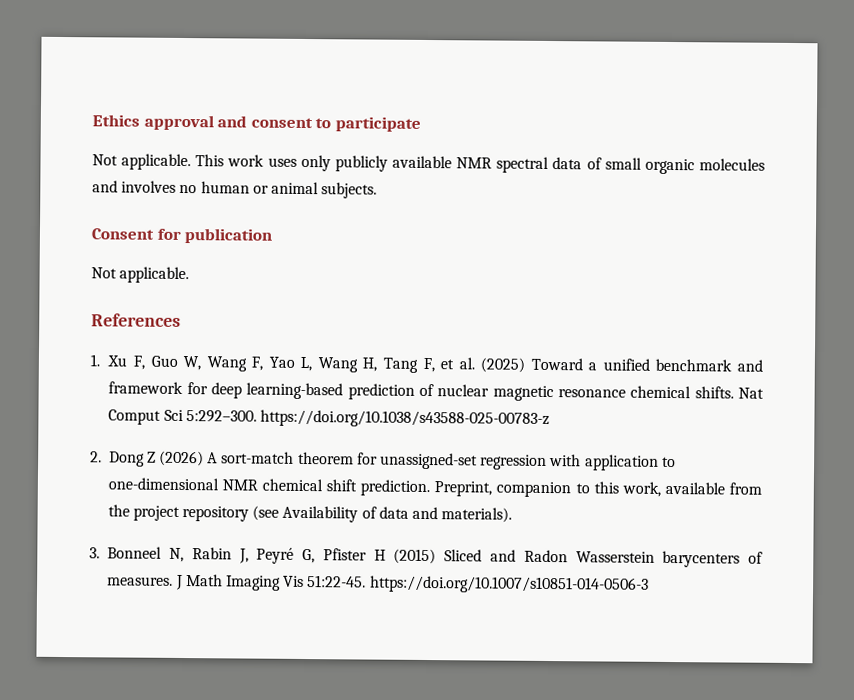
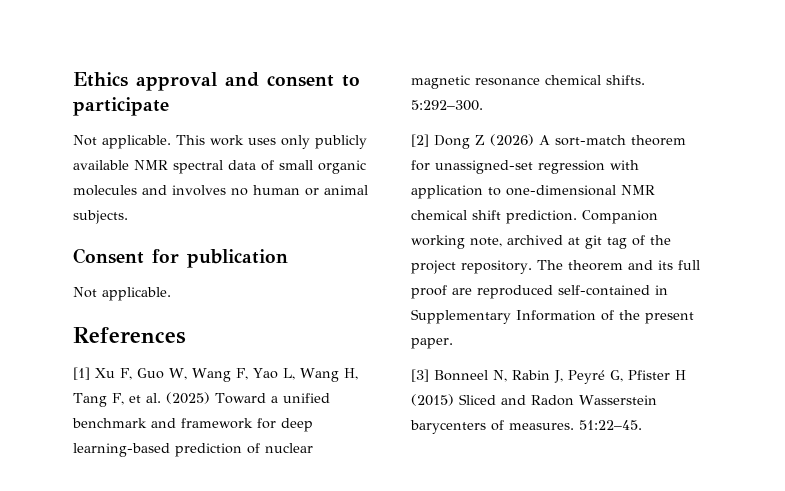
[90,354,100,367] 1. -> [73,367,90,380] [1]
[737,387,764,399] [108,409,184,425] Nat Comput Sci -> (645, 80) none
[260,409,551,429] [90,451,102,463] https://doi.org/10.1038/s43588-025-00783-z // 2. -> [411,134,429,147] // [2]
[434,481,762,498] [107,504,513,523] [89,547,100,559] Preprint, companion to this work, available from the project repository (see Availability of data and materials). // 3. -> [582,210,658,224] [411,235,671,249] [411,260,700,274] [411,285,668,299] [411,309,694,324] [411,338,453,349] [411,369,429,382] Companion working note, archived at git tag of the project repository. The theorem and its full proof are reproduced self-contained in Supplementary Information of the present paper. // [3]
[175,574,649,594] J Math Imaging Vis 51:22-45. https://doi.org/10.1007/s10851-014-0506-3 -> [579,420,642,430] 51:22–45.

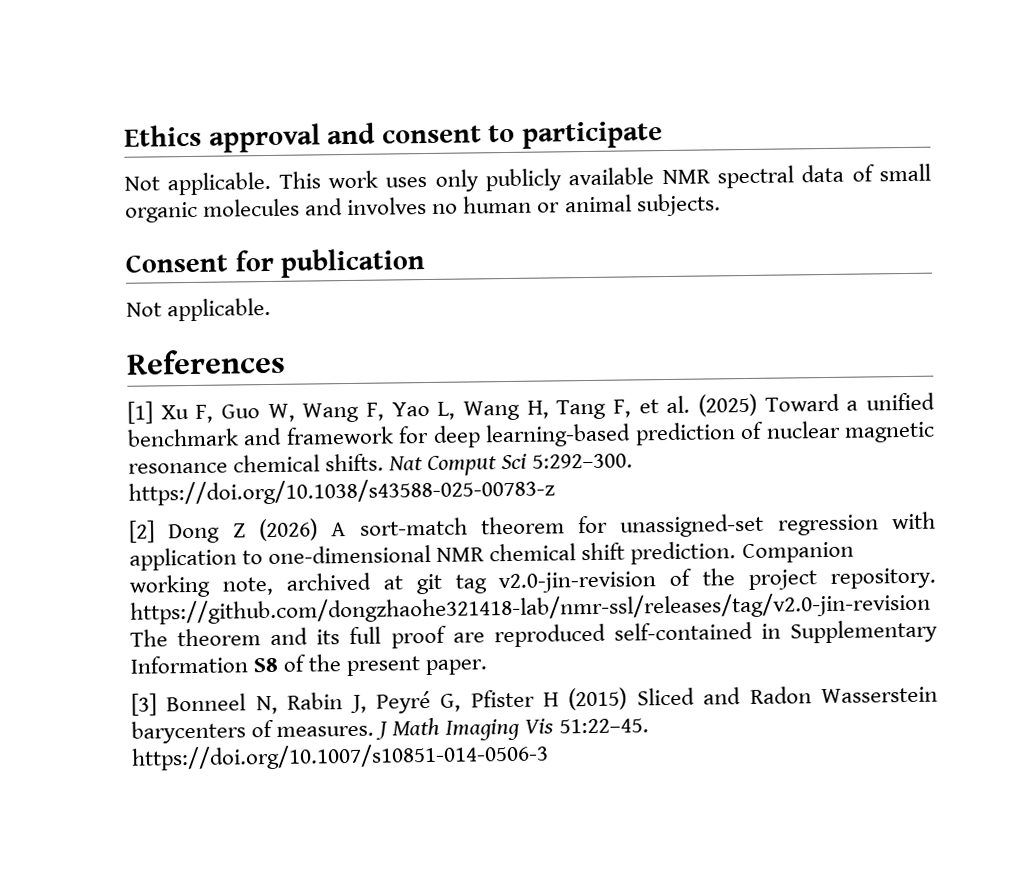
(645, 80) none -> [388,453,528,477] Nat Comput Sci
(483, 105) none -> [128,477,555,506] https://doi.org/10.1038/s43588-025-00783-z
(627, 243) none -> [498,571,657,594] v2.0-jin-revision
(532, 267) none -> [130,591,931,625] https://github.com/dongzhaohe321418-lab/nmr-ssl/releases/tag/v2.0-jin-revision
(596, 315) none -> [253,657,279,673] S8
[579,420,642,430] 51:22–45. -> [375,717,649,741] [131,742,549,771] J Math Imaging Vis 51:22–45. https://doi.org/10.1007/s10851-014-0506-3

